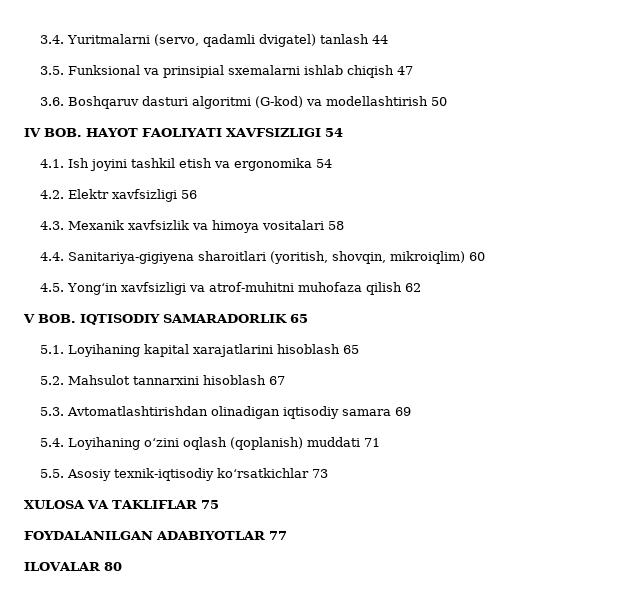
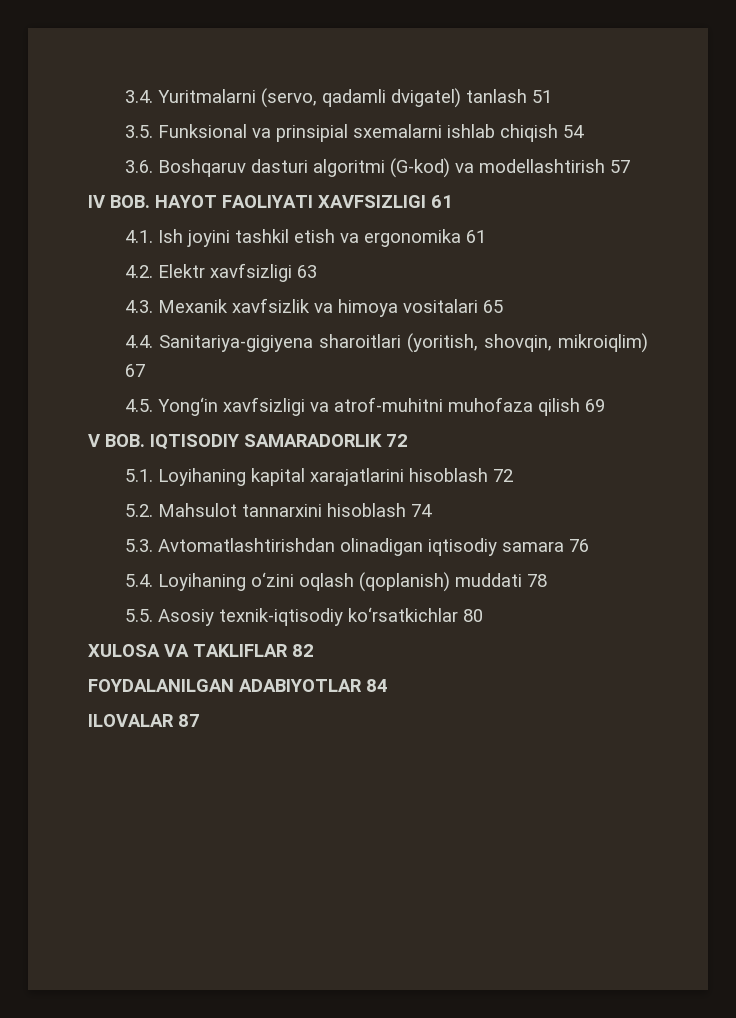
[372,35,389,44] 44 -> [531,90,552,103] 51
[397,66,414,75] 47 -> [562,125,584,138] 54
[431,97,448,106] 50 -> [609,160,630,173] 57
[325,128,343,137] 54 -> [431,195,453,208] 61
[316,159,333,168] 54 -> [465,230,486,243] 61
[181,190,198,199] 56 -> [296,265,317,278] 63
[328,221,345,230] 58 -> [482,300,503,313] 65
[469,252,486,261] 60 -> [124,364,145,377] 67
[405,283,422,292] 62 -> [584,399,605,412] 69
[290,314,308,323] 65 -> [386,434,408,447] 72
[343,345,360,354] 65 -> [492,469,513,482] 72
[269,376,286,385] 67 -> [410,504,432,517] 74
[395,407,412,416] 69 -> [568,539,589,552] 76
[364,438,381,447] 71 -> [526,574,547,587] 78
[312,469,329,478] 73 -> [462,609,483,622] 80
[200,500,219,509] 75 -> [292,644,314,657] 82
[269,531,287,540] 77 -> [366,679,388,692] 84
[103,562,122,571] 80 -> [178,714,200,727] 87

